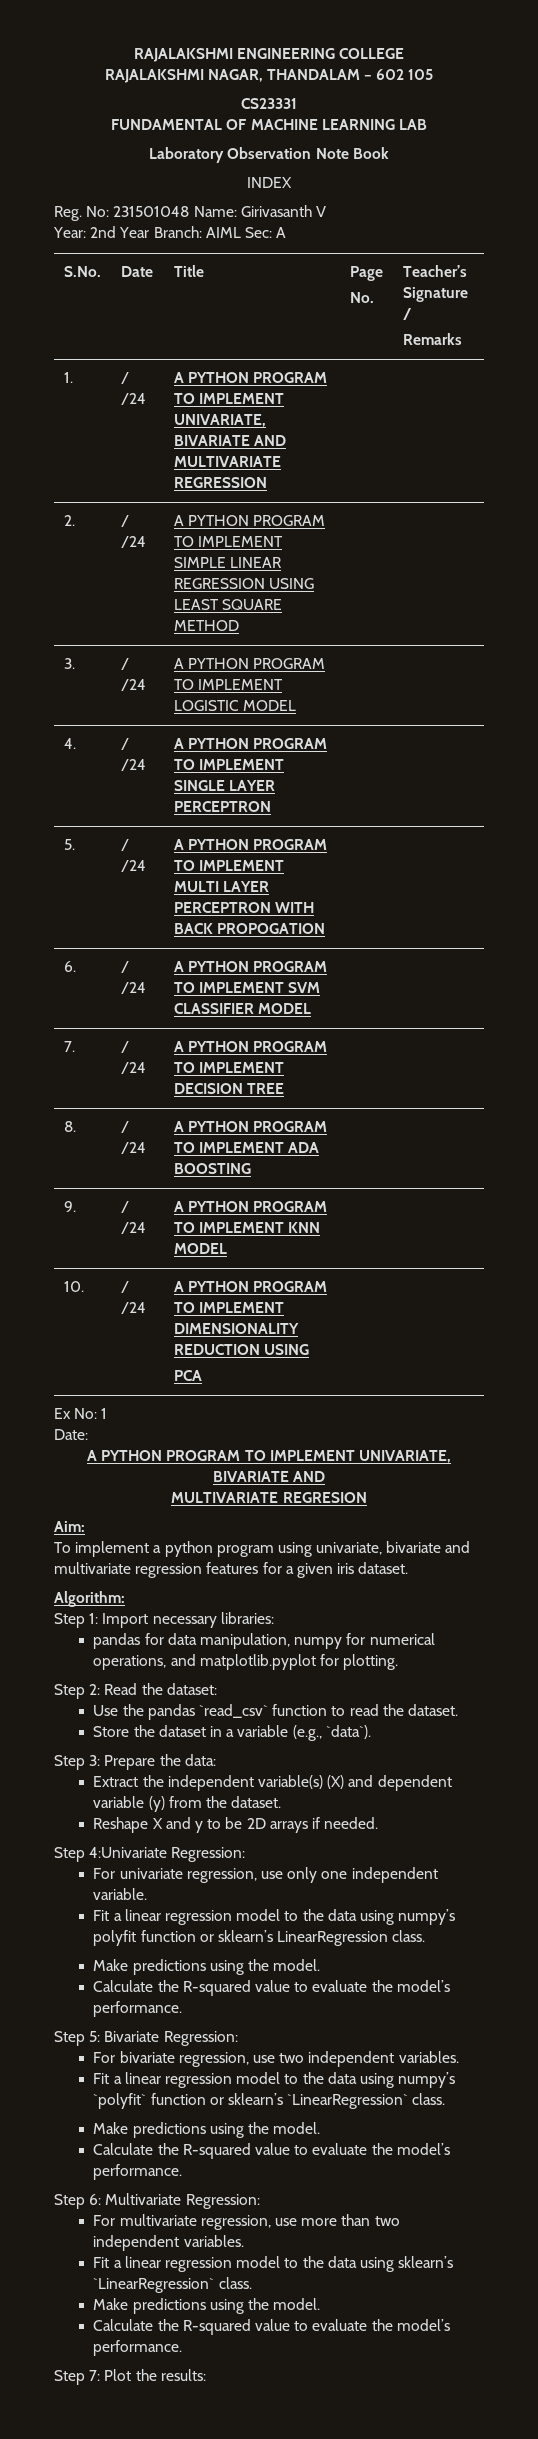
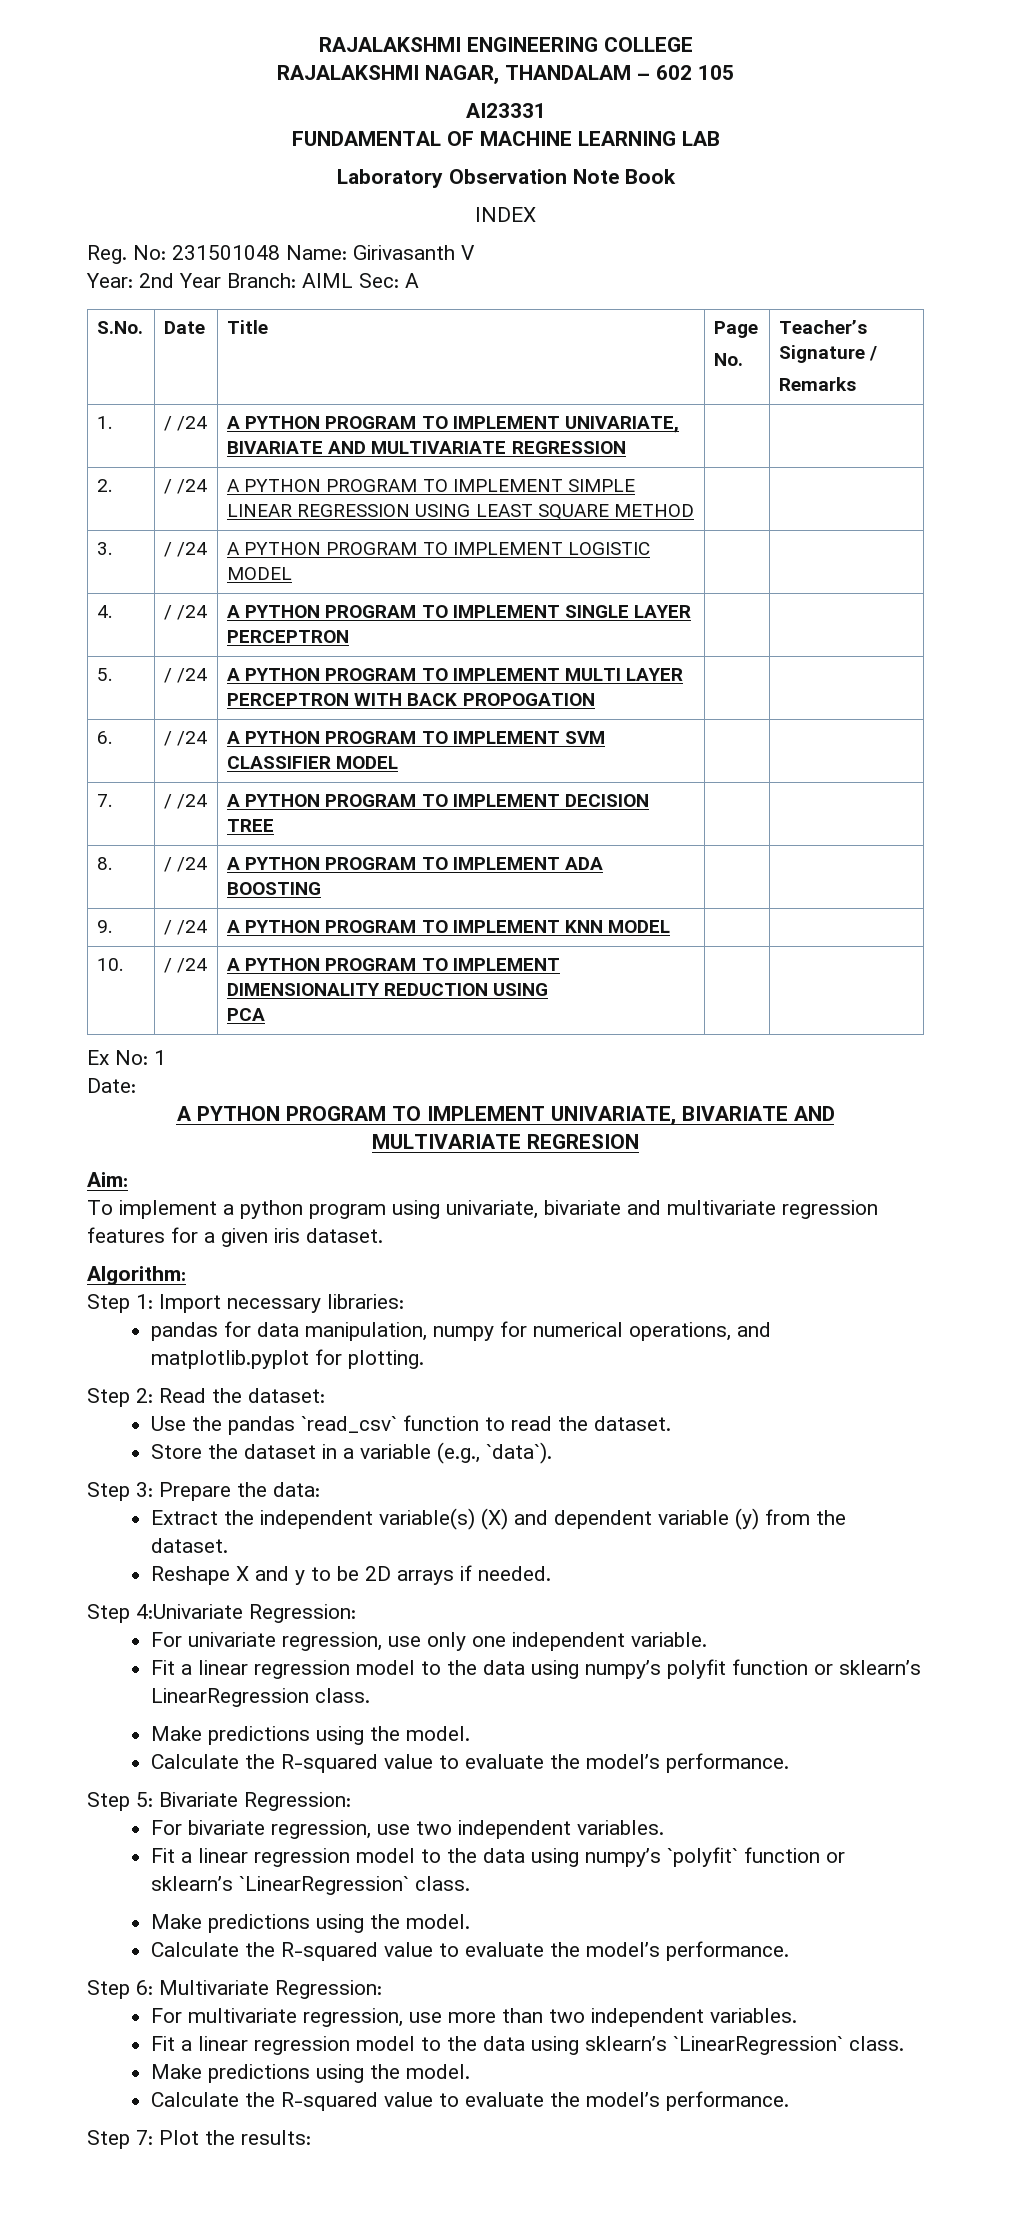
[241,98,297,109] CS23331 -> [465,103,546,118] AI23331

